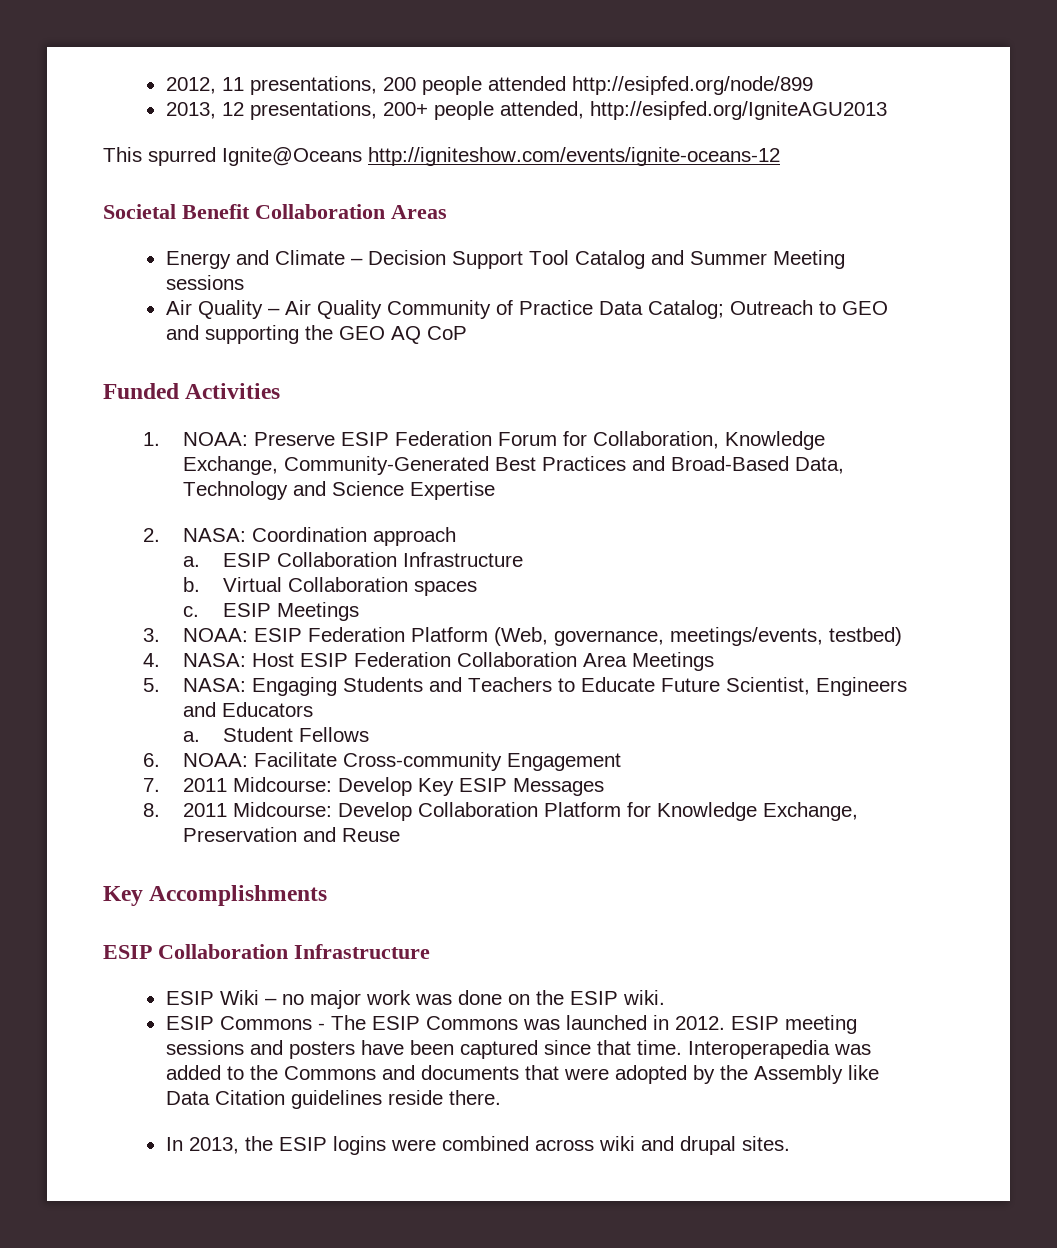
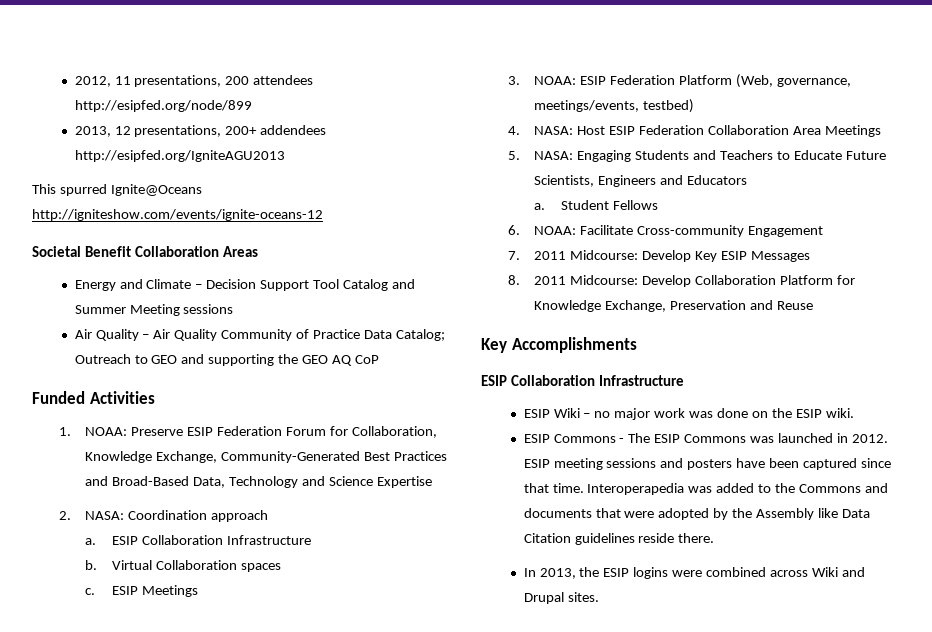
[421,76,566,95] people attended -> [253,75,314,85] attendees
[433,101,584,120] people attended, -> [260,125,327,135] addendees
[726,677,811,695] Scientist, -> [534,175,595,187] Scientists,
[598,1136,736,1155] wiki and drupal -> [811,567,865,577] [523,592,564,604] Wiki and Drupal

